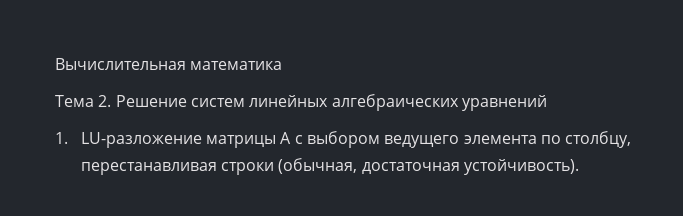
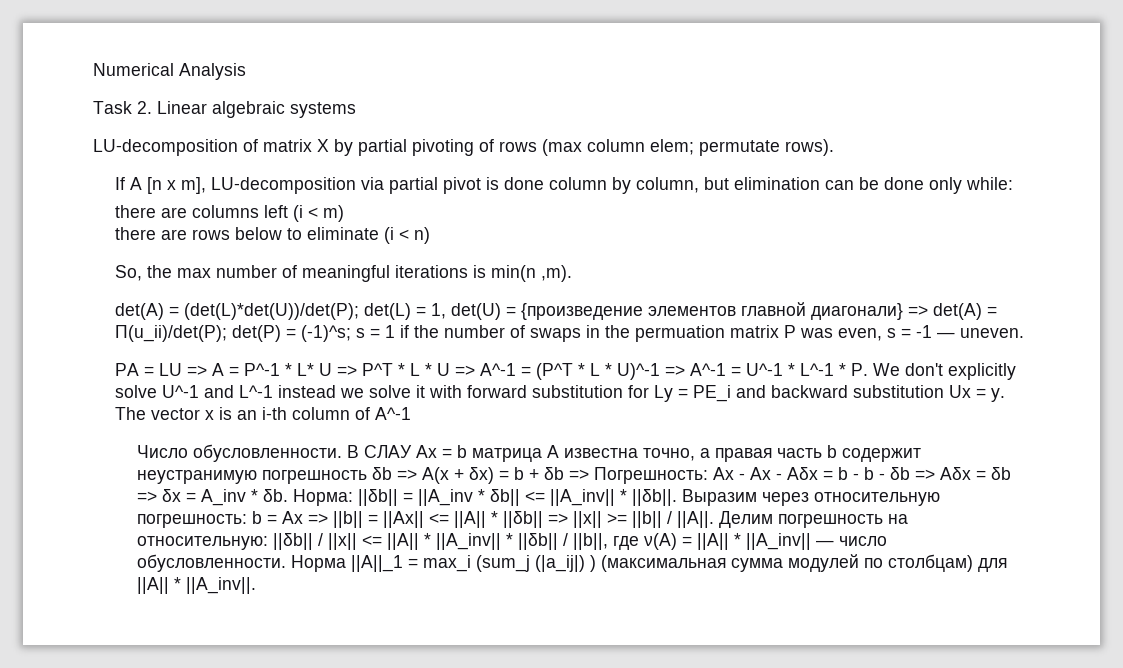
[55,58,283,70] [55,94,547,111] [55,131,632,148] [80,158,579,175] Вычислительная математика // Тема 2. Решение систем линейных алгебраических уравнений // 1. LU-разложение матрицы A c выбором ведущего элемента по столбцу, перестанавливая строки (обычная, достаточная устойчивость). -> [93,63,246,80] [93,101,356,118] [93,139,834,156] [115,177,1014,194] [115,205,345,222] [115,227,431,244] [115,265,573,282] [115,302,998,320] [115,325,1025,342] [115,363,1017,380] [115,385,1006,402] [115,407,412,420] [137,444,922,462] [137,467,1012,484] [137,489,941,506] [137,511,909,528] [137,533,888,550] [137,554,1008,572] [137,577,257,594] Numerical Analysis // Task 2. Linear algebraic systems // LU-decomposition of matrix X by partial pivoting of rows (max column elem; permutate rows). // If A [n x m], LU-decomposition via partial pivot is done column by column, but elimination can be done only while: // there are columns left (i < m) // there are rows below to eliminate (i < n) // So, the max number of meaningful iterations is min(n ,m). // det(A) = (det(L)*det(U))/det(P); det(L) = 1, det(U) = {произведение элементов главной диагонали} => det(A) = П(u_ii)/det(P); det(P) = (-1)^s; s = 1 if the number of swaps in the permuation matrix P was even, s = -1 — uneven. // PA = LU => A = P^-1 * L* U => P^T * L * U => A^-1 = (P^T * L * U)^-1 => A^-1 = U^-1 * L^-1 * P. We don't explicitly solve U^-1 and L^-1 instead we solve it with forward substitution for Ly = PE_i and backward substitution Ux = y. The vector x is an i-th column of A^-1 // Число обусловленности. В СЛАУ Ax = b матрица A известна точно, а правая часть b содержит неустранимую погрешность δb => A(x + δx) = b + δb => Погрешность: Ax - Ax - Aδx = b - b - δb => Aδx = δb => δx = A_inv * δb. Норма: ||δb|| = ||A_inv * δb|| <= ||A_inv|| * ||δb||. Выразим через относительную погрешность: b = Ax => ||b|| = ||Ax|| <= ||A|| * ||δb|| => ||x|| >= ||b|| / ||A||. Делим погрешность на относительную: ||δb|| / ||x|| <= ||A|| * ||A_inv|| * ||δb|| / ||b||, где ν(A) = ||A|| * ||A_inv|| — число обусловленности. Норма ||A||_1 = max_i (sum_j (|a_ij|) ) (максимальная сумма модулей по столбцам) для ||A|| * ||A_inv||.

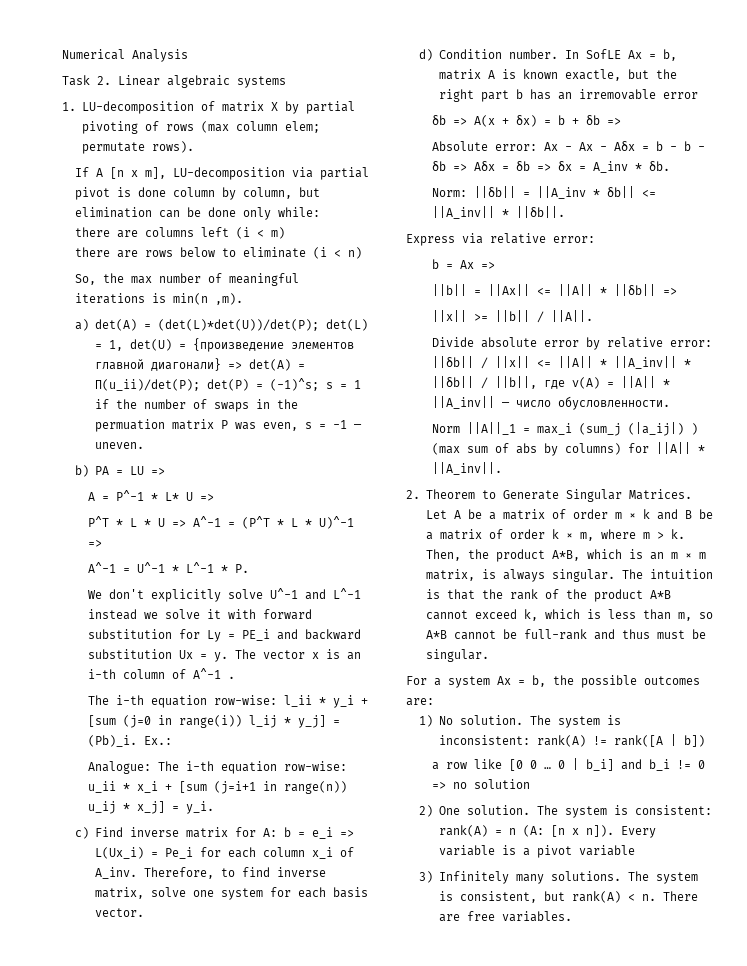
(356, 110) none -> [62,102,76,111] 1.
(573, 273) none -> [75,319,90,331] a)
(1025, 333) none -> [75,465,90,477] b)
(208, 370) none -> (165, 471) //
(358, 370) none -> (215, 497) //
(686, 370) none -> (103, 543) //
(869, 369) none -> (250, 568) //
[137,444,922,462] [137,470,368,484] // Число обусловленности. В СЛАУ Ax = b матрица A известна точно, а правая часть b содержит неустранимую погрешность -> [228,676,236,679] [88,695,369,708] [88,715,341,728] [88,735,173,747] [88,761,348,774] [88,781,348,794] [88,801,215,814] [75,827,354,839] [94,847,354,859] [94,867,326,879] [94,887,368,900] [94,908,144,917] [419,49,677,61] [438,69,677,81] [438,89,698,102] . // The i-th equation row-wise: l_ii * y_i + [sum (j=0 in range(i)) l_ij * y_j] = (Pb)_i. Ex.: // Analogue: The i-th equation row-wise: u_ii * x_i + [sum (j=i+1 in range(n)) u_ij * x_j] = y_i. // c) Find inverse matrix for A: b = e_i => L(Ux_i) = Pe_i for each column x_i of A_inv. Therefore, to find inverse matrix, solve one system for each basis vector. // d) Condition number. In SofLE Ax = b, matrix A is known exactle, but the right part b has an irremovable error //
[594,467,709,484] Погрешность: -> [432,141,538,151] // Absolute error:
[293,489,354,506] Норма: -> [432,188,468,197] // Norm:
[682,489,941,506] [137,514,248,528] Выразим через относительную погрешность: -> [406,233,595,246] // Express via relative error: //
(329, 518) none -> (496, 265) //
(569, 518) none -> (678, 291) //
[719,511,909,528] [137,536,269,550] Делим погрешность на относительную: -> [432,337,713,350] // Divide absolute error by relative error:
[291,555,347,572] Норма -> [432,424,461,433] // Norm
[601,554,1008,572] [137,577,257,594] (максимальная сумма модулей по столбцам) для ||A|| * ||A_inv||. -> [432,442,706,456] [432,462,503,475] [406,489,692,502] [425,509,713,520] [425,529,685,541] [425,549,706,562] [425,569,713,582] [425,589,671,602] [425,609,713,621] [425,629,706,640] [425,649,489,662] [406,675,700,688] [406,698,434,706] [419,715,621,728] [438,734,705,747] [432,758,706,771] [432,779,531,789] [419,805,712,818] [438,825,656,838] [438,845,635,858] [419,871,698,884] [438,891,698,903] [438,911,572,922] (max sum of abs by columns) for ||A|| * ||A_inv||. // 2. Theorem to Generate Singular Matrices. Let A be a matrix of order m × k and B be a matrix of order k × m, where m > k. Then, the product A*B, which is an m × m matrix, is always singular. The intuition is that the rank of the product A*B cannot exceed k, which is less than m, so A*B cannot be full-rank and thus must be singular. // For a system Ax = b, the possible outcomes are: // 1) No solution. The system is inconsistent: rank(A) != rank([A | b]) // a row like [0 0 … 0 | b_i] and b_i != 0 => no solution // 2) One solution. The system is consistent: rank(A) = n (A: [n x n]). Every variable is a pivot variable // 3) Infinitely many solutions. The system is consistent, but rank(A) < n. There are free variables.

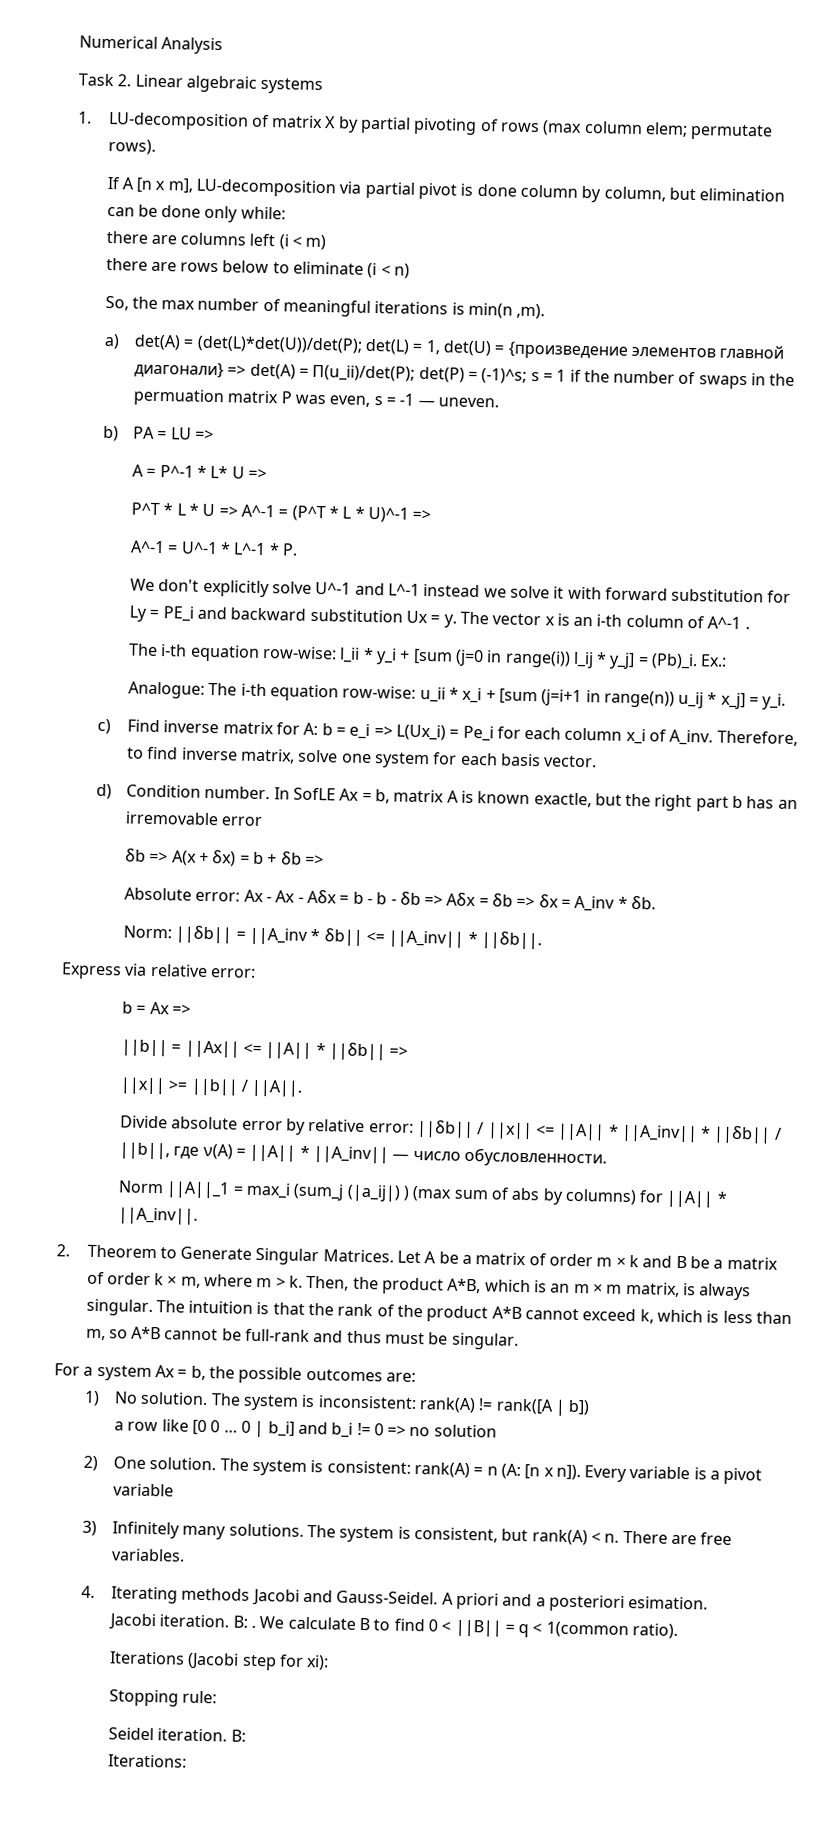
(572, 916) none -> [80,1585,709,1612] [107,1613,679,1640] [109,1651,330,1671] [108,1689,218,1707] [107,1727,246,1742] [107,1754,187,1768] // 4. Iterating methods Jacobi and Gauss-Seidel. A priori and a posteriori esimation. // Jacobi iteration. B: . We calculate B to find 0 < ||B|| = q < 1(common ratio). // Iterations (Jacobi step for xi): // Stopping rule: // Seidel iteration. B: // Iterations:

